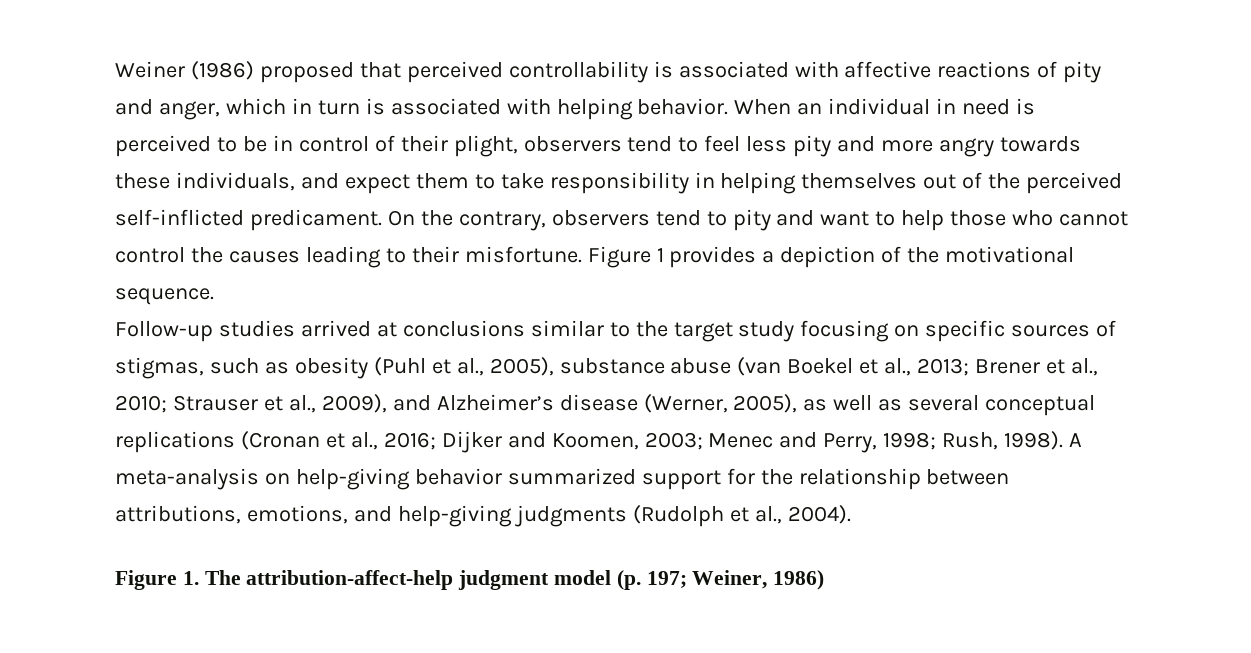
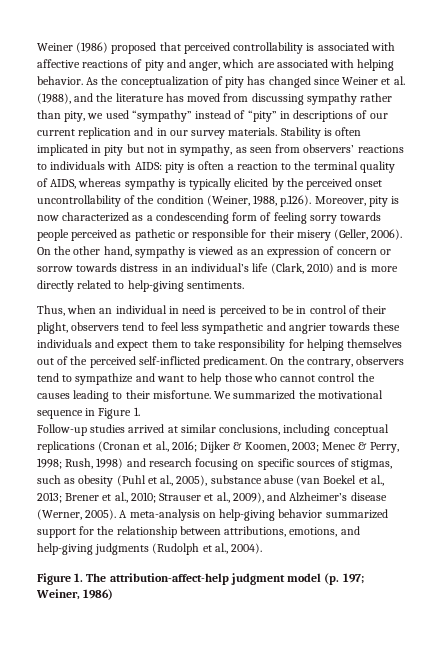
[291,98,385,115] in turn is -> [257,62,275,68] are
[734,99,792,115] When -> [86,76,405,88] [37,93,393,105] [37,110,388,122] [37,127,362,139] [37,144,404,156] [37,161,395,173] [37,178,383,190] [37,195,400,207] [37,212,382,224] [37,229,403,241] [37,246,391,258] [37,263,398,274] [37,280,244,292] [37,305,97,316] As the conceptualization of pity has changed since Weiner et al. (1988), and the literature has moved from discussing sympathy rather than pity, we used “sympathy” instead of “pity” in descriptions of our current replication and in our survey materials. Stability is often implicated in pity but not in sympathy, as seen from observers’ reactions to individuals with AIDS: pity is often a reaction to the terminal quality of AIDS, whereas sympathy is typically elicited by the perceived onset uncontrollability of the condition (Weiner, 1988, p.126). Moreover, pity is now characterized as a condescending form of feeling sorry towards people perceived as pathetic or responsible for their misery (Geller, 2006). On the other hand, sympathy is viewed as an expression of concern or sorrow towards distress in an individual’s life (Clark, 2010) and is more directly related to help-giving sentiments. // Thus, when
[793,135,995,157] pity and more angry -> [202,322,326,334] sympathetic and angrier
[175,172,295,191] individuals, -> [37,339,92,348] individuals
[694,172,715,188] in -> [288,339,304,348] for
[732,209,771,231] pity -> [75,373,134,385] sympathize
[587,246,1075,268] [115,288,214,305] [115,320,795,342] Figure 1 provides a depiction of the motivational sequence. // Follow-up studies arrived at conclusions similar to the target study -> [214,390,383,400] [37,407,140,419] [37,424,389,436] [37,441,399,453] [37,458,192,469] We summarized the motivational sequence in Figure 1. // Follow-up studies arrived at similar conclusions, including conceptual replications (Cronan et al., 2016; Dijker & Koomen, 2003; Menec & Perry, 1998; Rush, 1998) and research
[733,394,1096,416] [115,431,1064,453] 2005), as well as several conceptual replications (Cronan et al., 2016; Dijker and Koomen, 2003; Menec and Perry, 1998; Rush, 1998). -> [85,509,117,520] 2005).

